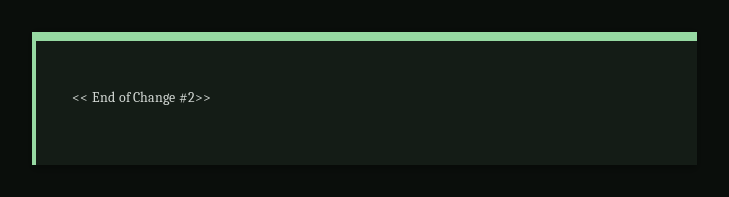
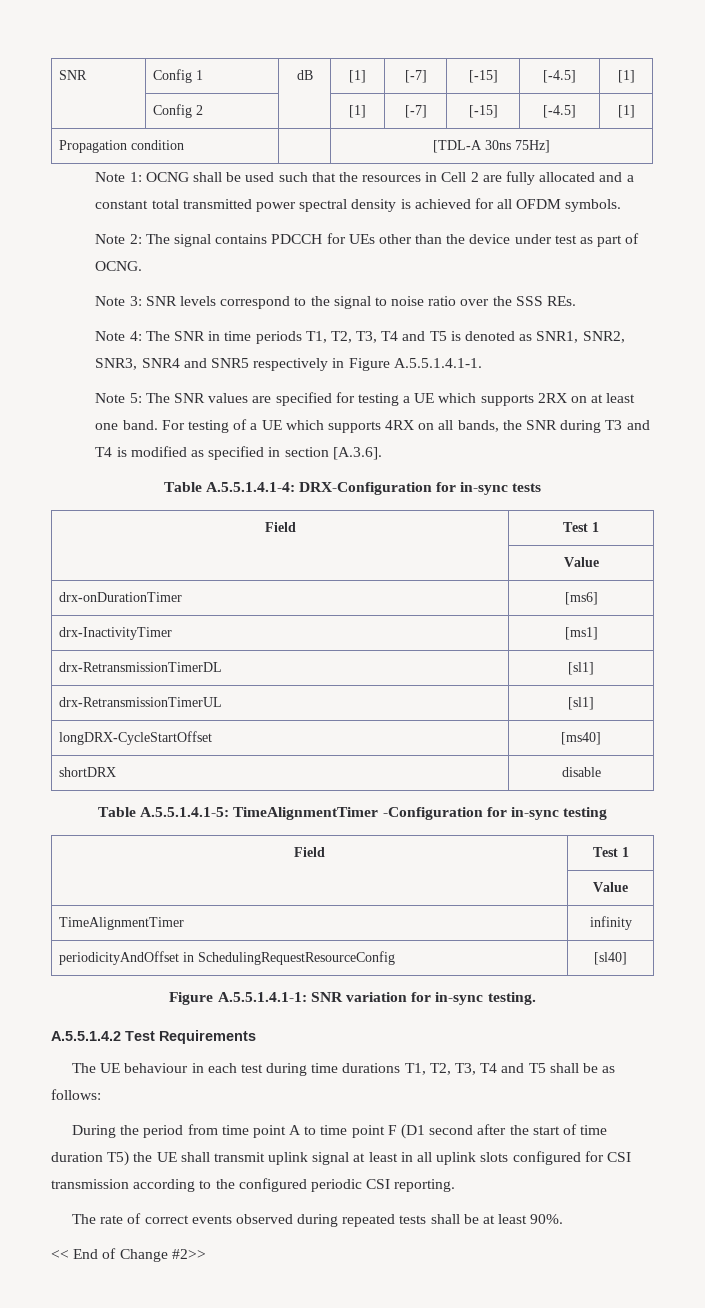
(72, 98) none -> [58,70,87,80] [152,69,203,83] [296,70,313,80] [349,70,366,83] [404,70,427,83] [468,70,498,83] [543,70,576,83] [617,70,635,83] [152,104,203,118] [349,105,366,118] [404,105,427,118] [468,105,498,118] [543,105,576,118] [617,105,635,118] [58,140,184,153] [433,140,550,153] [95,171,634,185] [95,198,622,212] [95,233,640,247] [95,261,143,271] [95,296,577,309] [95,331,625,344] [95,358,482,371] [95,392,636,406] [95,419,650,433] [95,446,382,460] [163,482,542,495] [264,522,296,532] [563,522,599,532] [563,557,599,567] [58,592,182,602] [564,592,598,605] [58,627,172,640] [564,627,598,640] [58,662,222,672] [568,662,594,675] [58,697,222,707] [568,697,594,710] [58,731,212,745] [561,732,601,745] [58,767,116,777] [561,767,601,777] [97,807,608,820] [294,847,325,857] [592,847,629,857] [593,882,628,892] [58,917,184,930] [589,916,632,930] [58,951,395,965] [594,952,627,965] [169,992,536,1005] [51,1030,256,1044] [71,1063,616,1076] [51,1089,101,1100] [71,1124,608,1139] [51,1151,631,1166] [51,1178,456,1192] [71,1213,564,1227] SNR | Config 1 | dB | [1] | [-7] | [-15] | [-4.5] | [1] // | Config 2 | | [1] | [-7] | [-15] | [-4.5] | [1] // Propagation condition | | [TDL-A 30ns 75Hz] // Note 1: OCNG shall be used such that the resources in Cell 2 are fully allocated and a constant total transmitted power spectral density is achieved for all OFDM symbols. // Note 2: The signal contains PDCCH for UEs other than the device under test as part of OCNG. // Note 3: SNR levels correspond to the signal to noise ratio over the SSS REs. // Note 4: The SNR in time periods T1, T2, T3, T4 and T5 is denoted as SNR1, SNR2, SNR3, SNR4 and SNR5 respectively in Figure A.5.5.1.4.1-1. // Note 5: The SNR values are specified for testing a UE which supports 2RX on at least one band. For testing of a UE which supports 4RX on all bands, the SNR during T3 and T4 is modified as specified in section [A.3.6]. // Table A.5.5.1.4.1-4: DRX-Configuration for in-sync tests // Field | Test 1 // | Value // drx-onDurationTimer | [ms6] // drx-InactivityTimer | [ms1] // drx-RetransmissionTimerDL | [sl1] // drx-RetransmissionTimerUL | [sl1] // longDRX-CycleStartOffset | [ms40] // shortDRX | disable // Table A.5.5.1.4.1-5: TimeAlignmentTimer -Configuration for in-sync testing // Field | Test 1 // | Value // TimeAlignmentTimer | infinity // periodicityAndOffset in SchedulingRequestResourceConfig | [sl40] // Figure A.5.5.1.4.1-1: SNR variation for in-sync testing. // A.5.5.1.4.2 Test Requirements // The UE behaviour in each test during time durations T1, T2, T3, T4 and T5 shall be as follows: // During the period from time point A to time point F (D1 second after the start of time duration T5) the UE shall transmit uplink signal at least in all uplink slots configured for CSI transmission according to the configured periodic CSI reporting. // The rate of correct events observed during repeated tests shall be at least 90%. //

